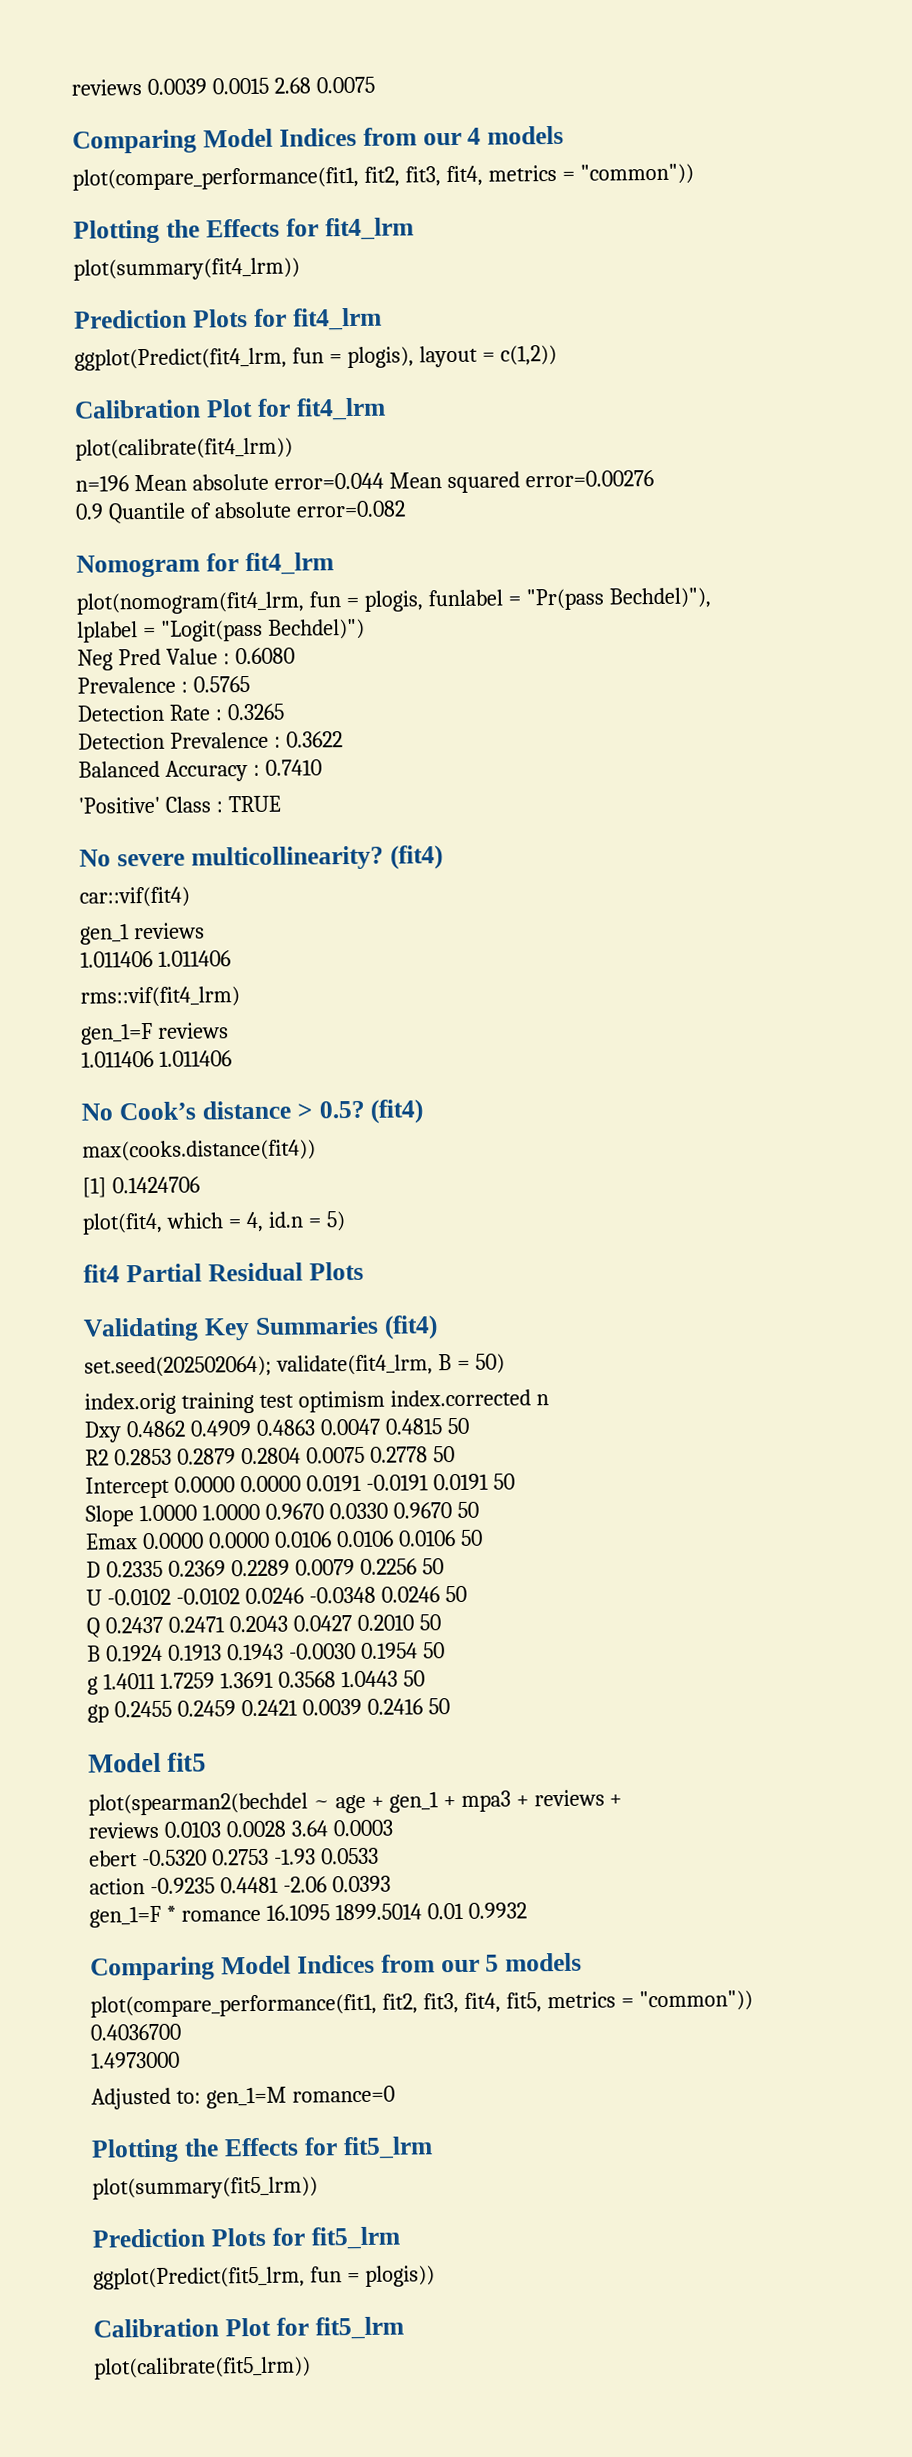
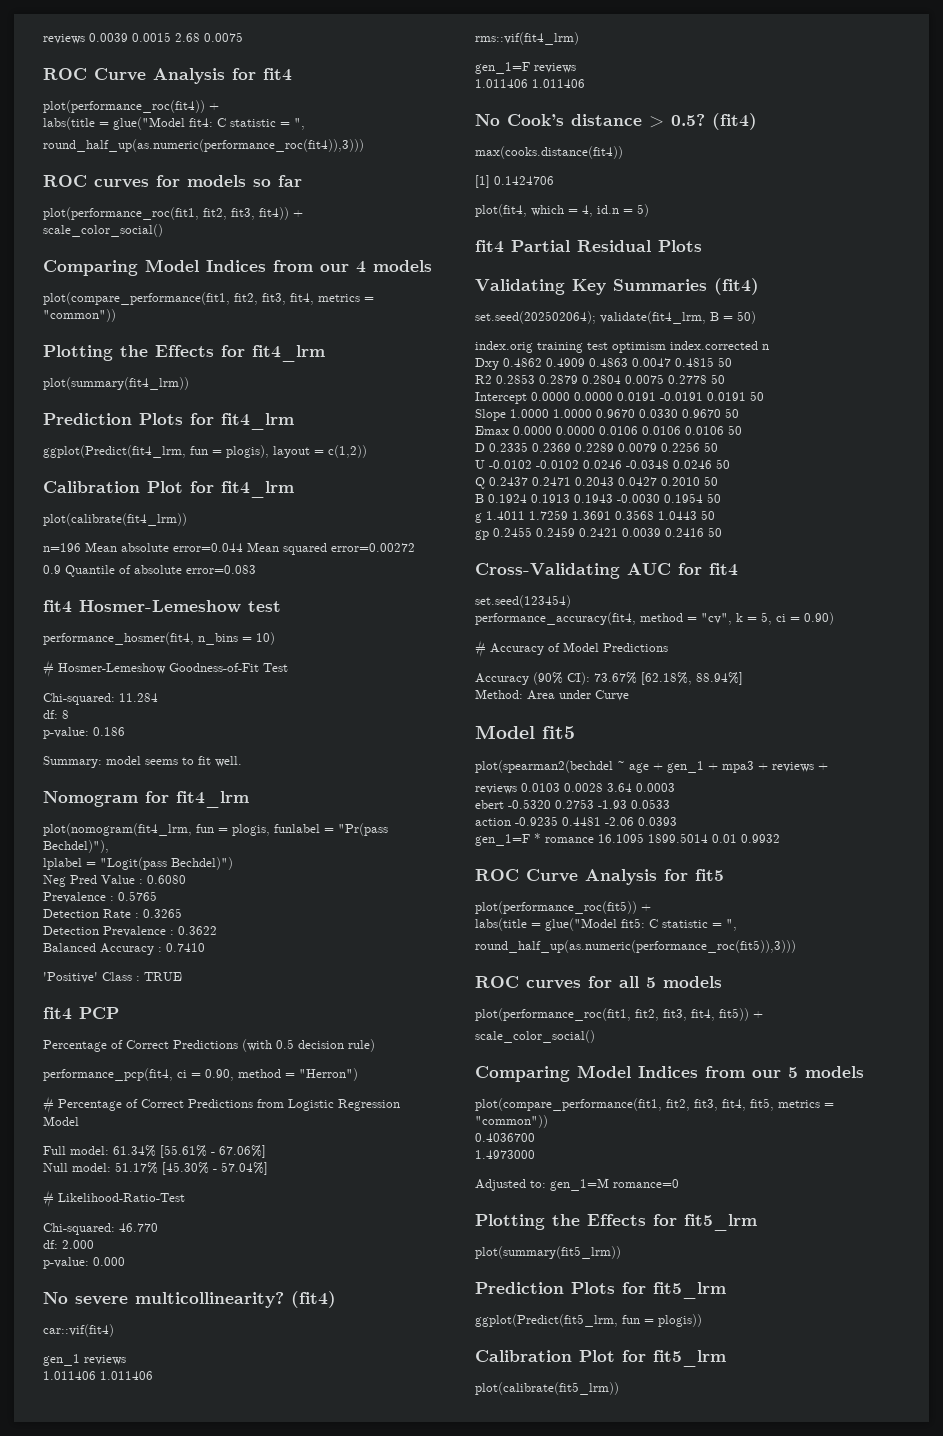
(375, 85) none -> [43,68,292,84] [43,100,219,113] [43,117,305,130] [43,139,364,152] [43,175,302,188] [43,207,303,220] [43,224,163,237] // ROC Curve Analysis for fit4 // plot(performance_roc(fit4)) + // labs(title = glue("Model fit4: C statistic = ", // round_half_up(as.numeric(performance_roc(fit4)),3))) // ROC curves for models so far // plot(performance_roc(fit1, fit2, fit3, fit4)) + // scale_color_social()
[524,470,654,488] error=0.00276 -> [331,543,415,552] error=0.00272
[295,500,406,518] error=0.082 -> [186,565,256,574] [43,600,281,613] [43,632,275,645] [43,660,288,677] [43,693,158,705] [43,710,69,719] [43,727,125,739] [43,756,242,768] error=0.083 // fit4 Hosmer-Lemeshow test // performance_hosmer(fit4, n_bins = 10) // # Hosmer-Lemeshow Goodness-of-Fit Test // Chi-squared: 11.284 // df: 8 // p-value: 0.186 // Summary: model seems to fit well.
(281, 804) none -> [43,1007,119,1020] [43,1039,375,1052] [43,1068,358,1081] [43,1096,400,1113] [43,1116,79,1126] [43,1145,266,1158] [43,1162,268,1175] [43,1190,185,1207] [43,1223,158,1235] [43,1240,94,1249] [43,1257,125,1269] // fit4 PCP // Percentage of Correct Predictions (with 0.5 decision rule) // performance_pcp(fit4, ci = 0.90, method = "Herron") // # Percentage of Correct Predictions from Logistic Regression Model // Full model: 61.34% [55.61% - 67.06%] // Null model: 51.17% [45.30% - 57.04%] // # Likelihood-Ratio-Test // Chi-squared: 46.770 // df: 2.000 // p-value: 0.000
(450, 1706) none -> [475,563,738,579] [475,595,571,608] [475,612,834,625] [475,640,668,657] [475,672,743,685] [475,689,629,701] // Cross-Validating AUC for fit4 // set.seed(123454) // performance_accuracy(fit4, method = "cv", k = 5, ci = 0.90) // # Accuracy of Model Predictions // Accuracy (90% CI): 73.67% [62.18%, 88.94%] // Method: Area under Curve
(527, 1910) none -> [475,869,724,885] [475,901,651,914] [475,918,737,931] [475,940,796,953] [475,976,722,989] [475,1008,763,1021] [475,1030,595,1043] // ROC Curve Analysis for fit5 // plot(performance_roc(fit5)) + // labs(title = glue("Model fit5: C statistic = ", // round_half_up(as.numeric(performance_roc(fit5)),3))) // ROC curves for all 5 models // plot(performance_roc(fit1, fit2, fit3, fit4, fit5)) + // scale_color_social()

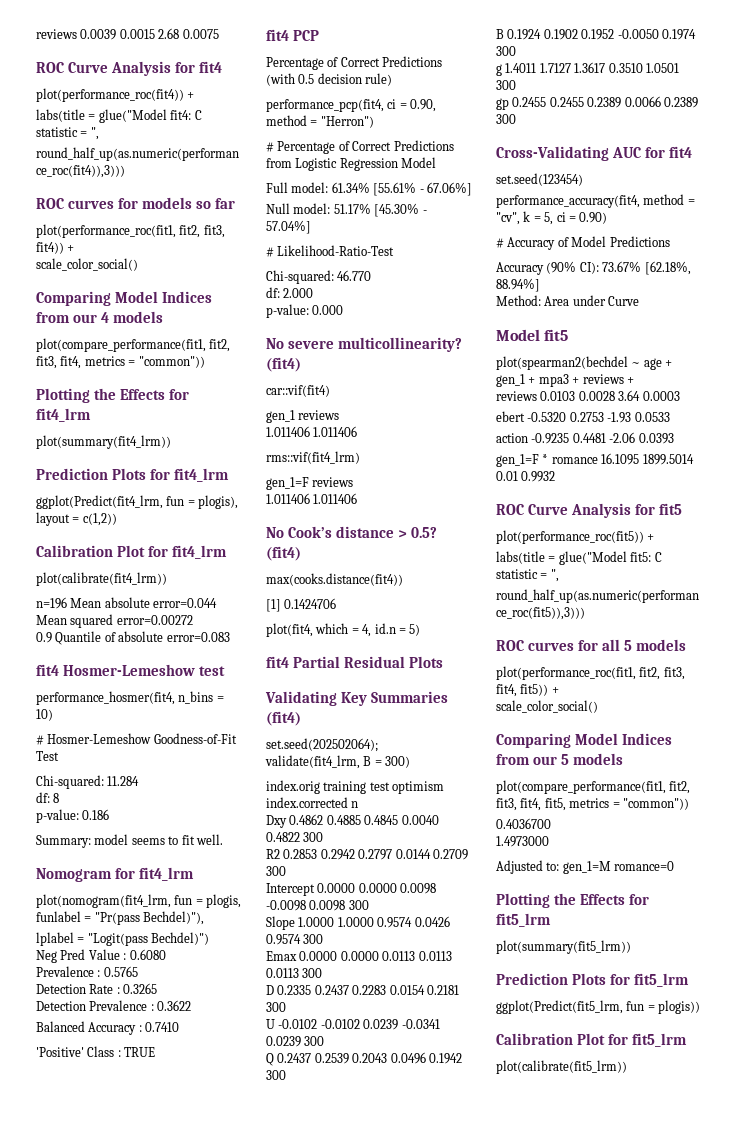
[737,311,756,324] 50) -> [385,756,411,768] 300)
[546,357,732,367] [475,374,725,384] 0.4909 0.4863 0.0047 0.4815 50 // R2 0.2853 0.2879 0.2804 0.0075 0.2778 50 -> [326,815,439,825] [266,832,324,842] [266,849,468,860] [266,866,286,876] 0.4885 0.4845 0.0040 0.4822 300 // R2 0.2853 0.2942 0.2797 0.0144 0.2709 300
[617,391,764,401] 0.0191 -0.0191 0.0191 50 -> [400,883,437,894] [266,900,369,911] 0.0098 -0.0098 0.0098 300
[596,408,739,418] 0.9670 0.0330 0.9670 50 -> [377,916,450,928] [266,934,324,945] 0.9574 0.0426 0.9574 300
[599,425,742,435] [475,442,718,452] [475,459,730,469] [475,476,718,489] [475,493,721,503] [475,510,715,523] [475,527,722,540] 0.0106 0.0106 0.0106 50 // D 0.2335 0.2369 0.2289 0.0079 0.2256 50 // U -0.0102 -0.0102 0.0246 -0.0348 0.0246 50 // Q 0.2437 0.2471 0.2043 0.0427 0.2010 50 // B 0.1924 0.1913 0.1943 -0.0030 0.1954 50 // g 1.4011 1.7259 1.3691 0.3568 1.0443 50 // gp 0.2455 0.2459 0.2421 0.0039 0.2416 50 -> [382,951,452,961] [266,968,323,978] [266,985,459,995] [266,1002,286,1012] [266,1019,440,1030] [266,1036,325,1047] [266,1052,462,1066] [266,1070,286,1080] [496,29,696,40] [496,46,516,56] [496,62,679,76] [496,80,516,90] [496,96,698,110] [496,114,516,124] 0.0113 0.0113 0.0113 300 // D 0.2335 0.2437 0.2283 0.0154 0.2181 300 // U -0.0102 -0.0102 0.0239 -0.0341 0.0239 300 // Q 0.2437 0.2539 0.2043 0.0496 0.1942 300 // B 0.1924 0.1902 0.1952 -0.0050 0.1974 300 // g 1.4011 1.7127 1.3617 0.3510 1.0501 300 // gp 0.2455 0.2455 0.2389 0.0066 0.2389 300

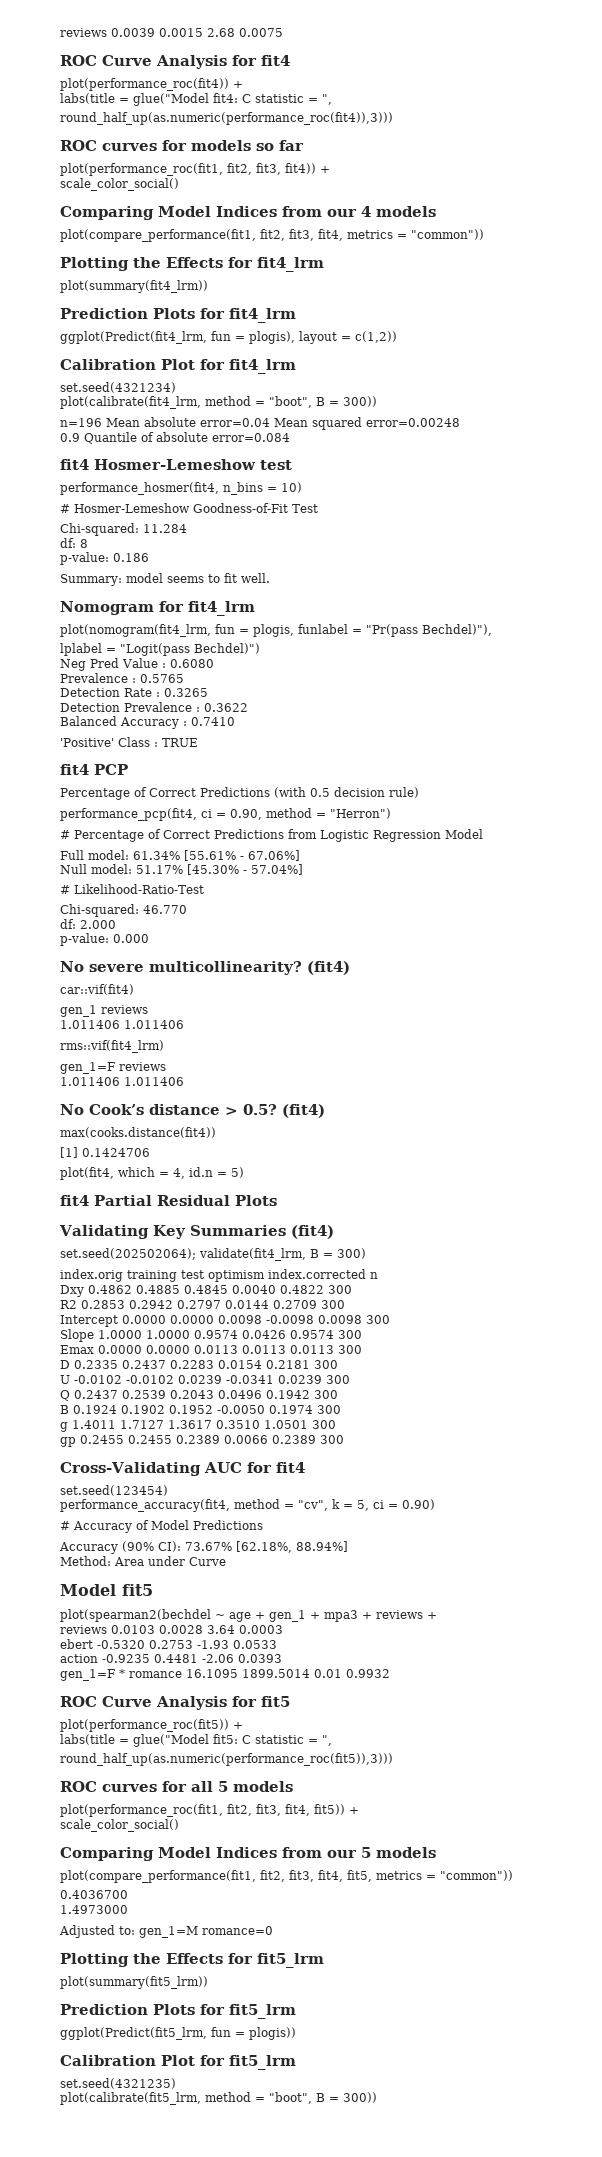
[36,572,167,586] plot(calibrate(fit4_lrm)) -> [60,382,176,393] [60,396,377,409] set.seed(4321234) // plot(calibrate(fit4_lrm, method = "boot", B = 300))
[153,598,218,608] error=0.044 -> [200,418,270,427] error=0.04
[116,615,193,625] error=0.00272 -> [366,418,460,427] error=0.00248
[166,632,230,642] error=0.083 -> [212,433,290,442] error=0.084
[496,1060,627,1074] plot(calibrate(fit5_lrm)) -> [60,2078,176,2089] [60,2092,377,2105] set.seed(4321235) // plot(calibrate(fit5_lrm, method = "boot", B = 300))

